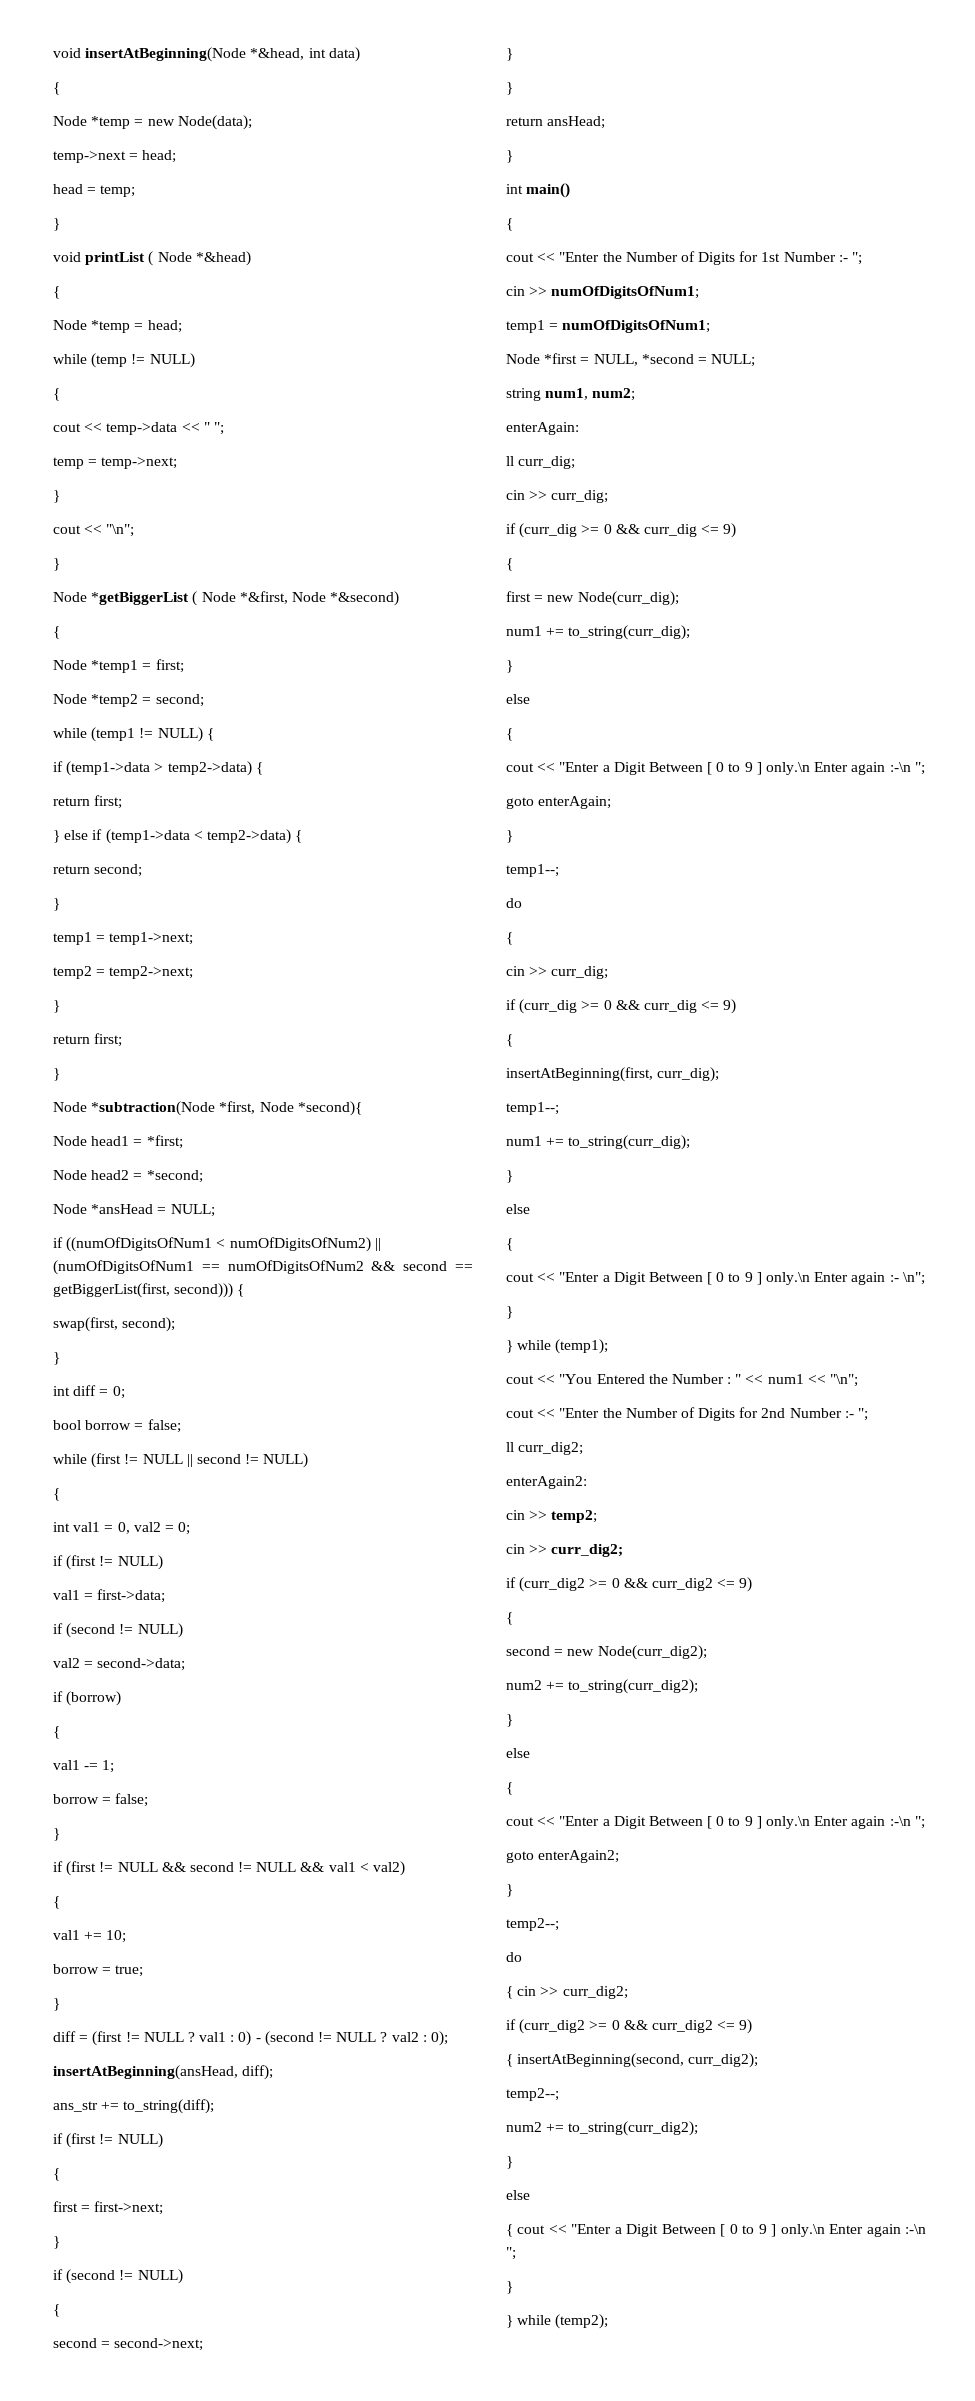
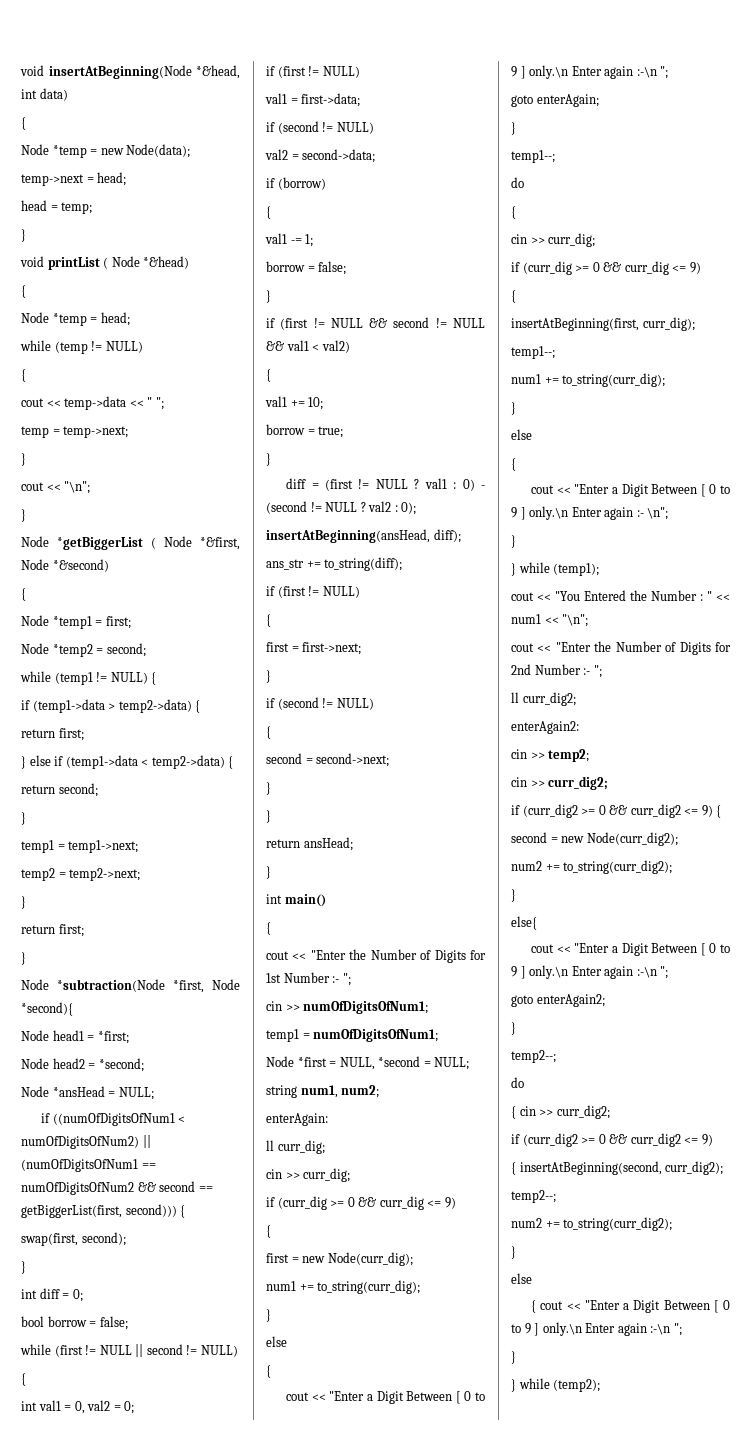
(753, 1584) // -> (713, 811) none
[506,1748,530,1758] [506,1782,513,1795] else // { -> [511,916,537,930] else{

